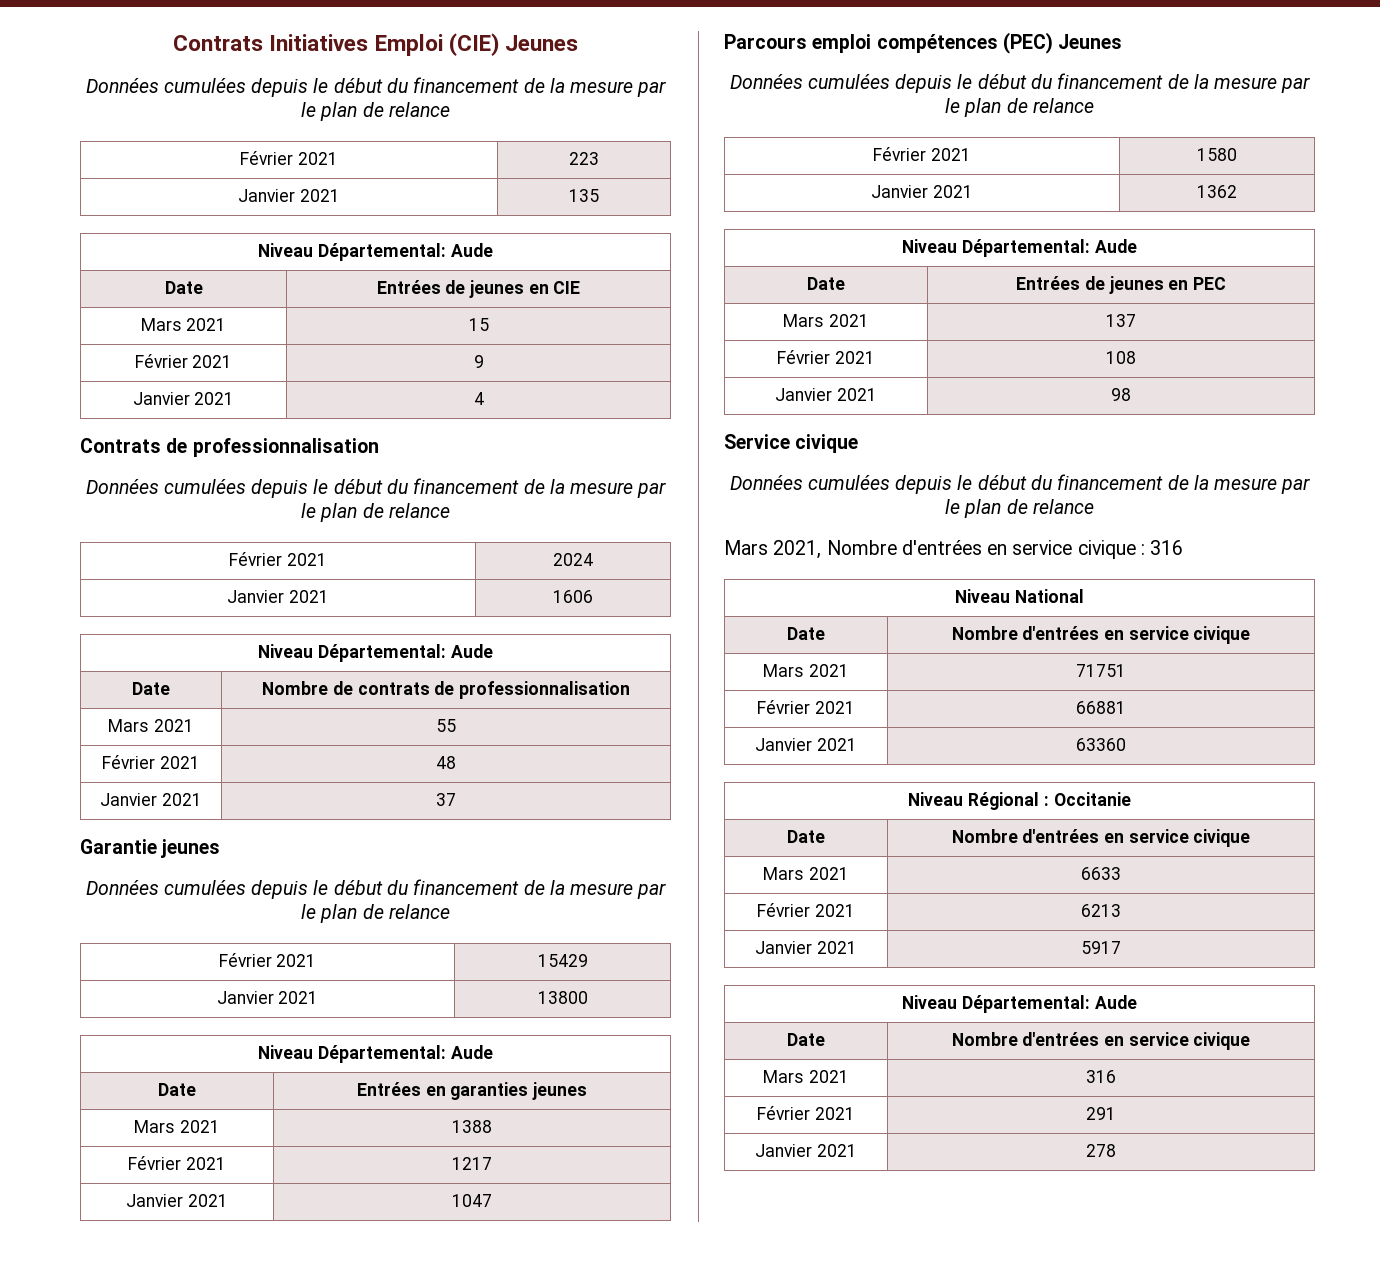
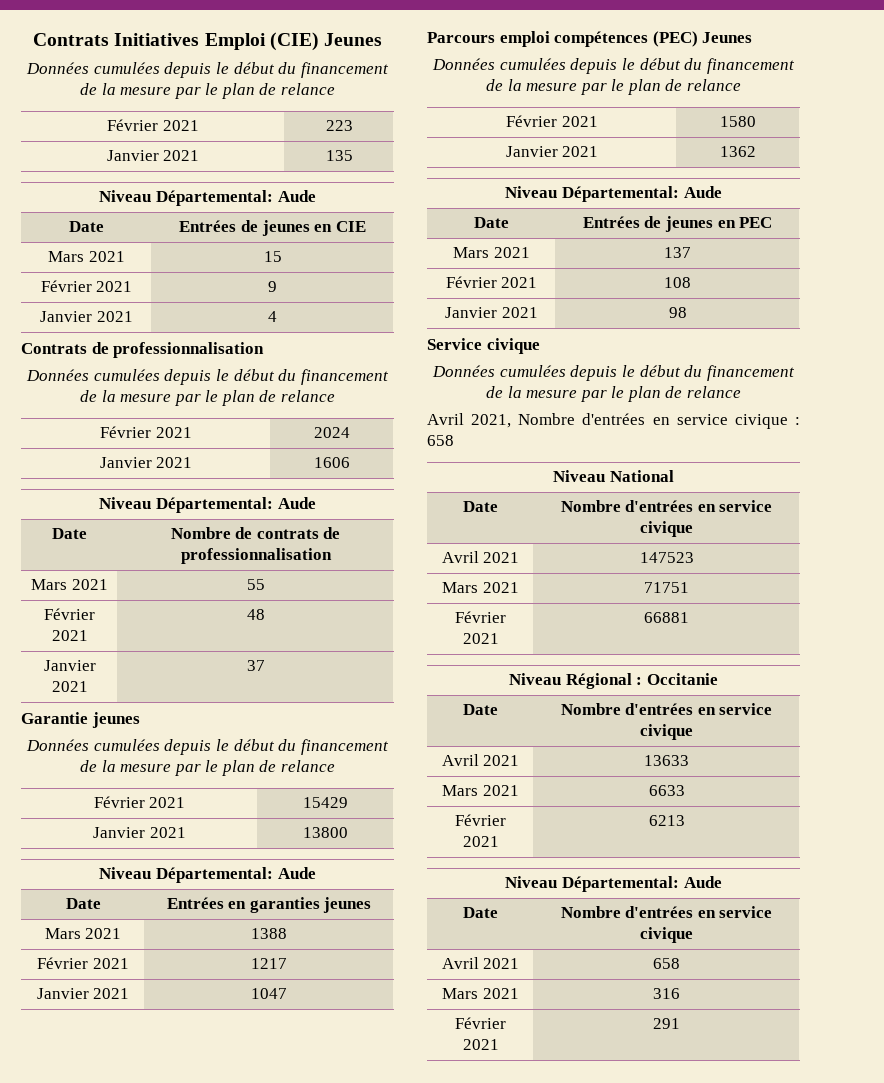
[724,540,768,555] Mars -> [427,413,464,425] Avril
[1150,540,1184,555] 316 -> [427,435,454,446] 658
(1251, 635) none -> [441,551,520,563] [639,552,694,563] // Avril 2021 | 147523
[755,738,857,751] [1076,738,1126,751] // Janvier 2021 | 63360 -> (689, 617) none
(1251, 838) none -> [441,754,520,766] [644,755,689,766] // Avril 2021 | 13633
[755,941,857,954] [1081,941,1121,954] // Janvier 2021 | 5917 -> (685, 820) none
(1251, 1041) none -> [441,957,520,969] [653,958,680,969] // Avril 2021 | 658
[755,1144,857,1157] [1086,1144,1116,1157] // Janvier 2021 | 278 -> (680, 1023) none

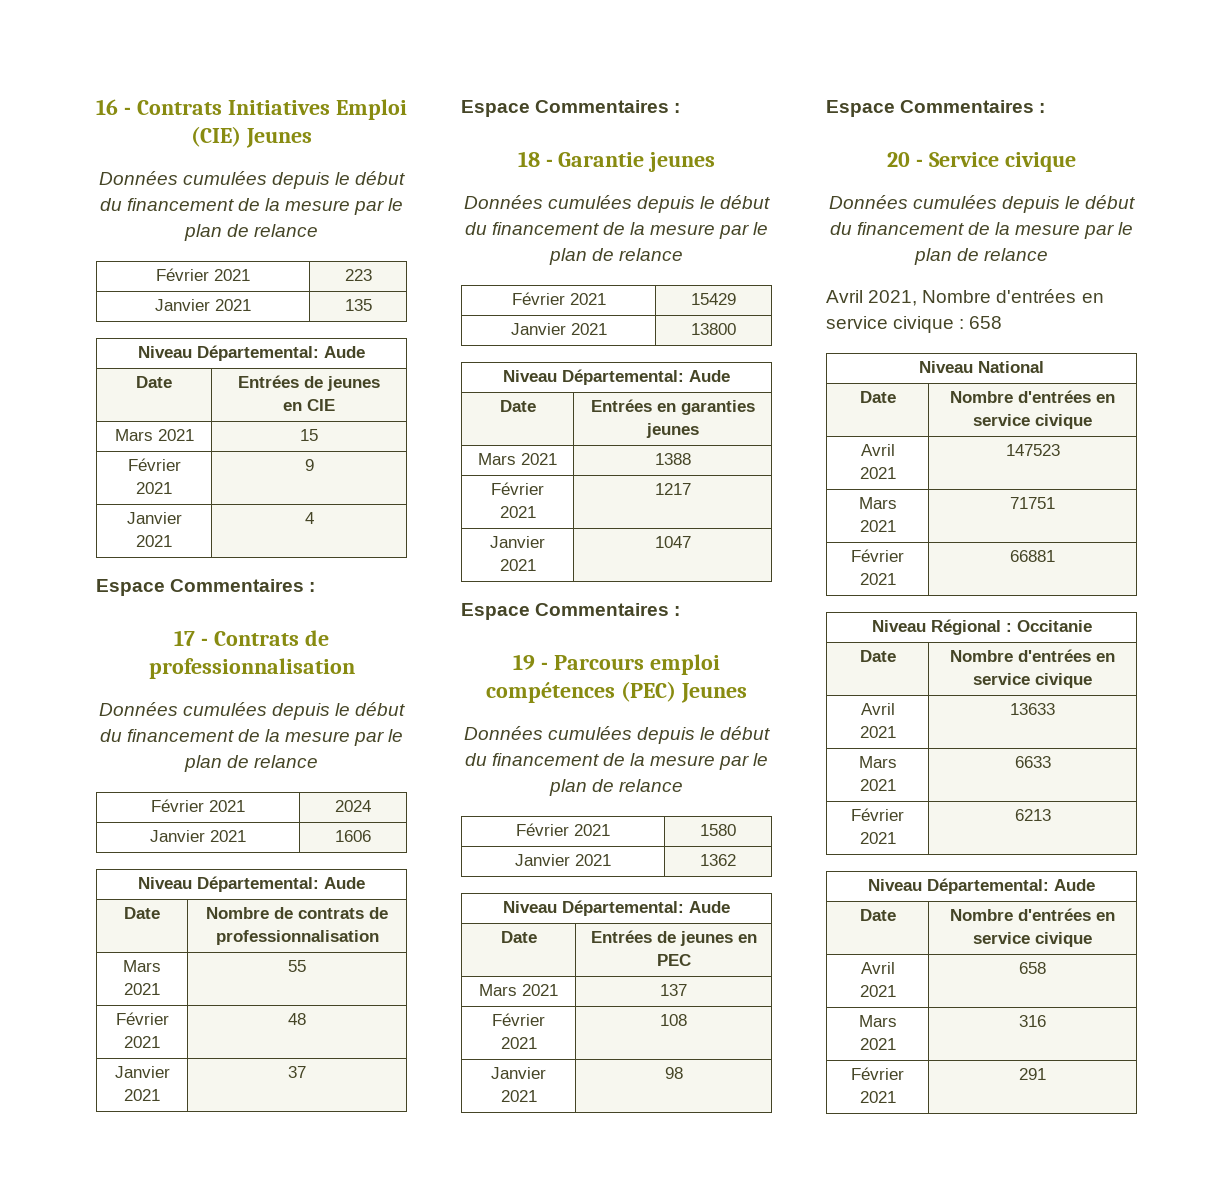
(32, 39) none -> [96,99,132,115] 16 -
(277, 316) none -> [96,579,316,596] [174,630,209,646] Espace Commentaires : // 17 -
(265, 665) none -> [461,100,681,117] [517,151,553,167] Espace Commentaires : // 18 -
(287, 993) none -> [461,603,681,620] [513,654,549,670] Espace Commentaires : // 19 -
(687, 312) none -> [826,100,1046,117] [887,152,924,167] Espace Commentaires : // 20 -

